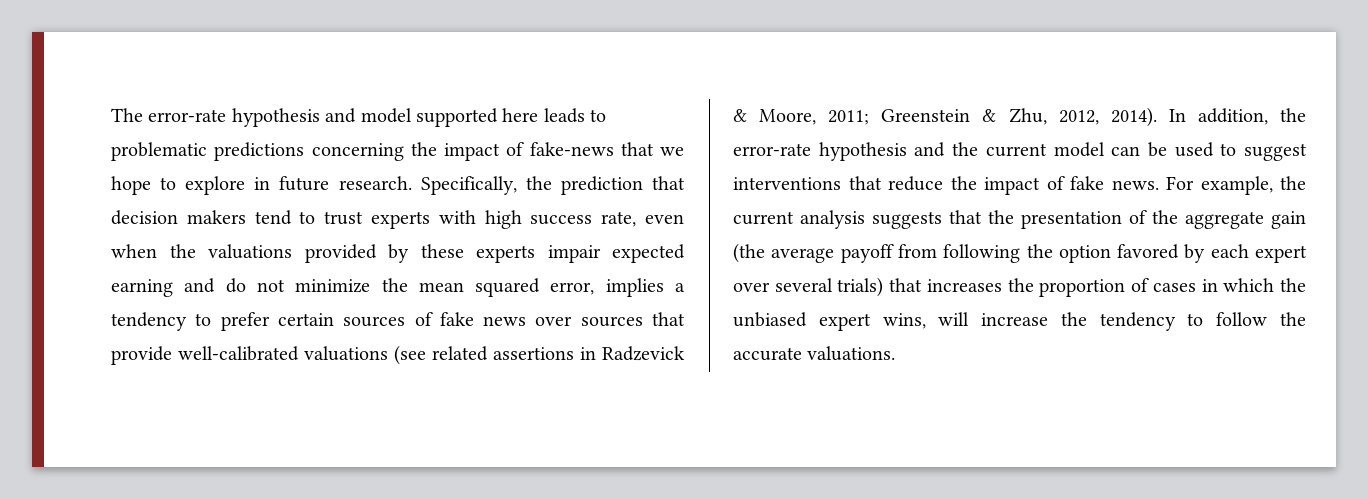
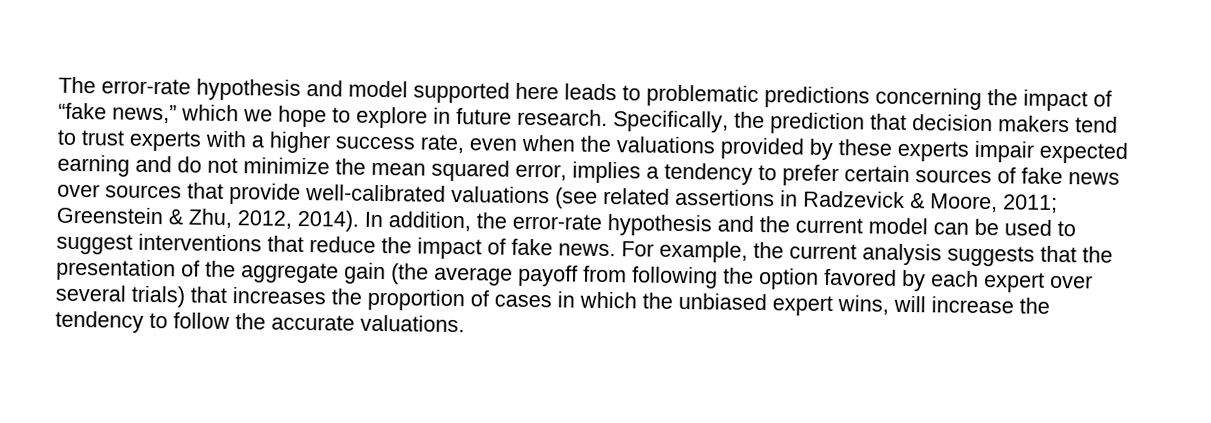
[529,142,654,156] fake-news that -> [58,102,239,124] “fake news,” which
[484,210,522,229] high -> [251,131,331,154] a higher

